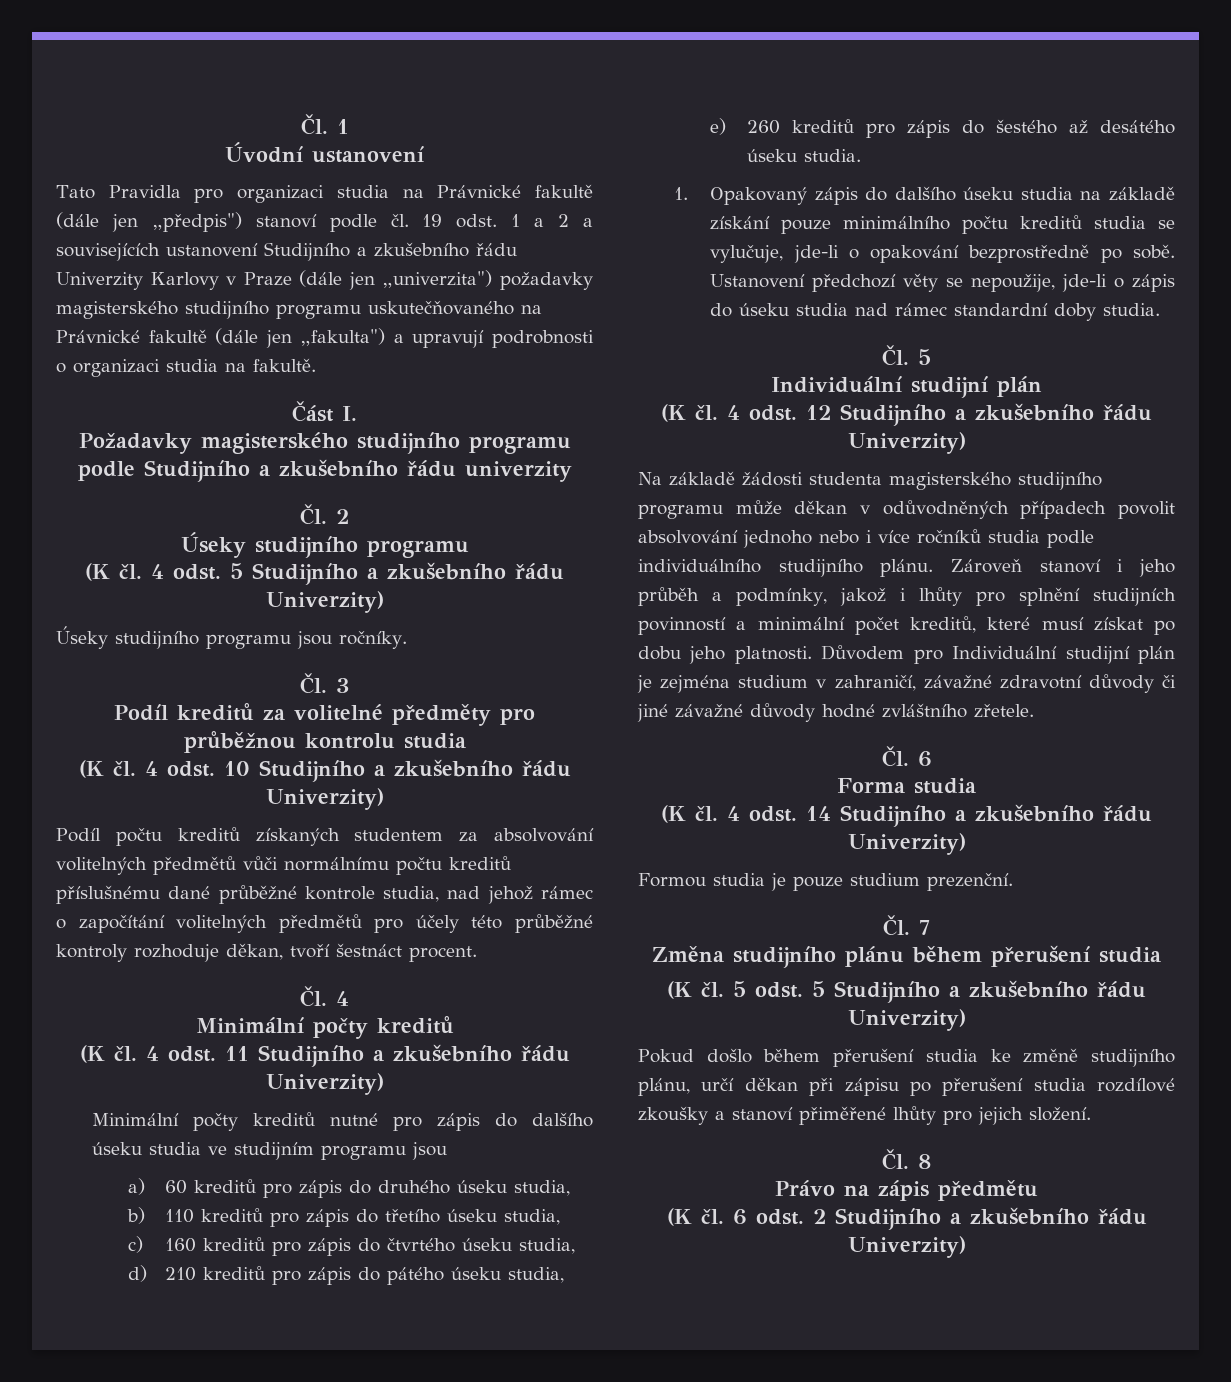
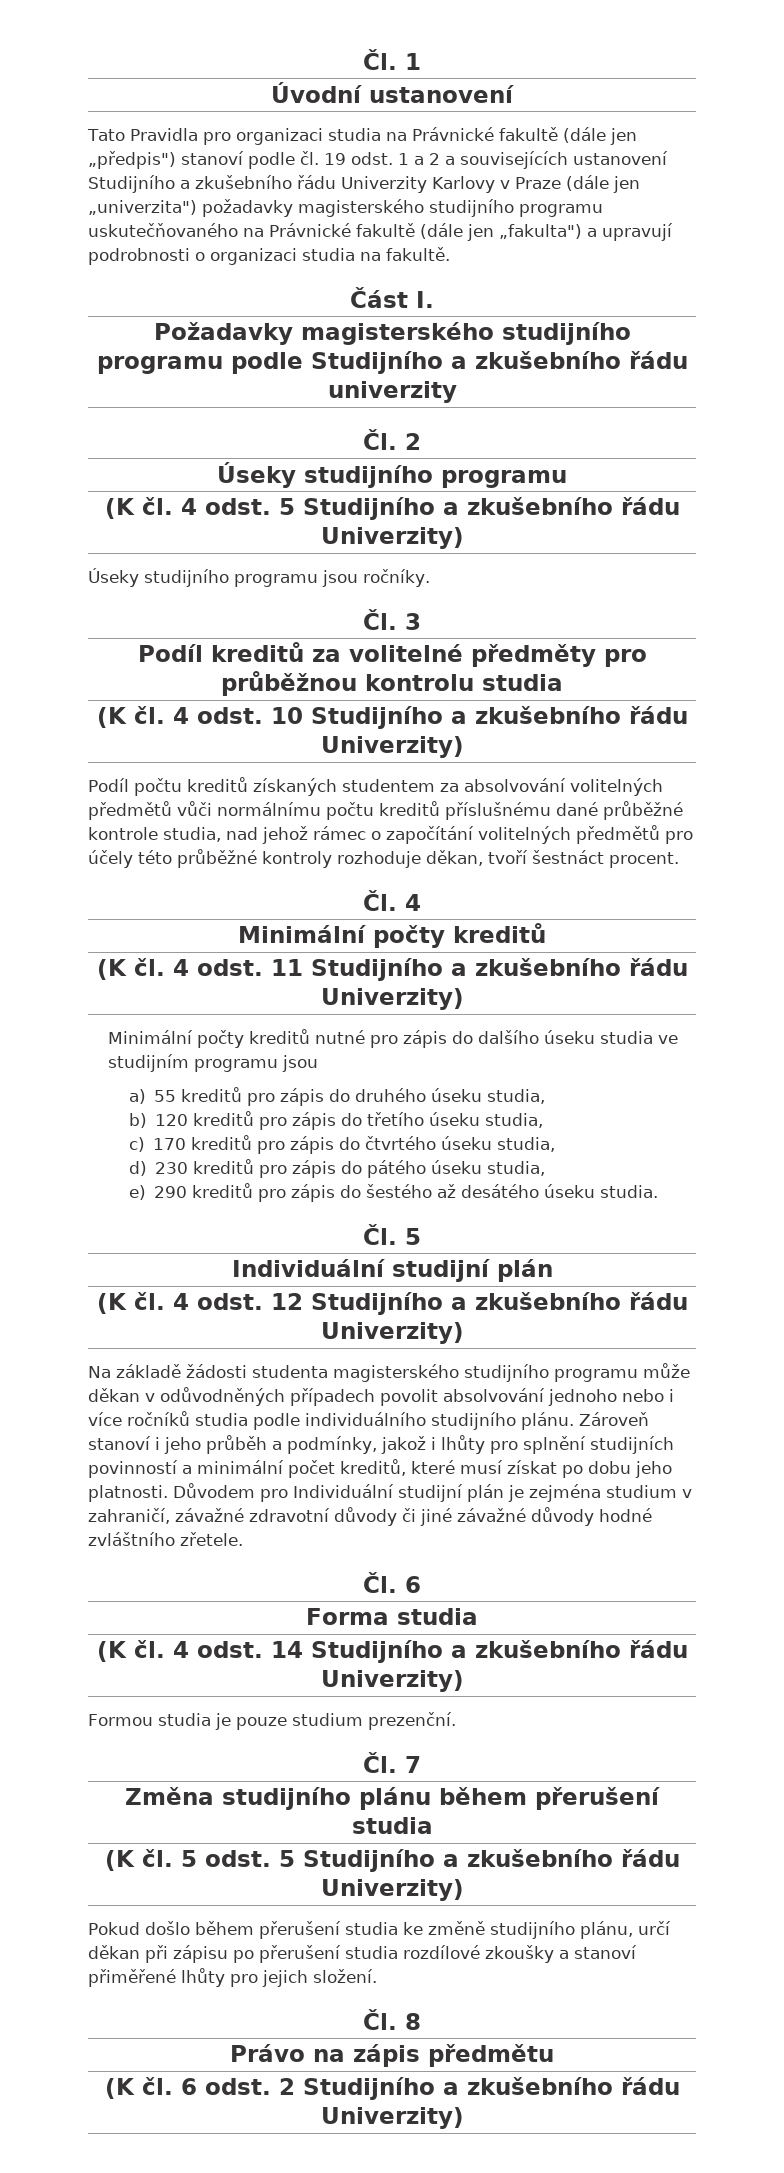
[164,1180,187,1194] 60 -> [153,1090,176,1102] 55
[164,1209,194,1223] 110 -> [154,1114,188,1126] 120
[164,1238,196,1252] 160 -> [152,1138,186,1150] 170
[164,1267,196,1281] 210 -> [154,1162,188,1174] 230
[746,120,780,134] 260 -> [153,1186,187,1198] 290
[674,186,1175,205] [710,215,1175,234] [710,244,1175,263] [710,273,1175,292] [710,303,1161,321] // 1. Opakovaný zápis do dalšího úseku studia na základě získání pouze minimálního počtu kreditů studia se vylučuje, jde-li o opakování bezprostředně po sobě. Ustanovení předchozí věty se nepoužije, jde-li o zápis do úseku studia nad rámec standardní doby studia. -> (658, 1191) none

